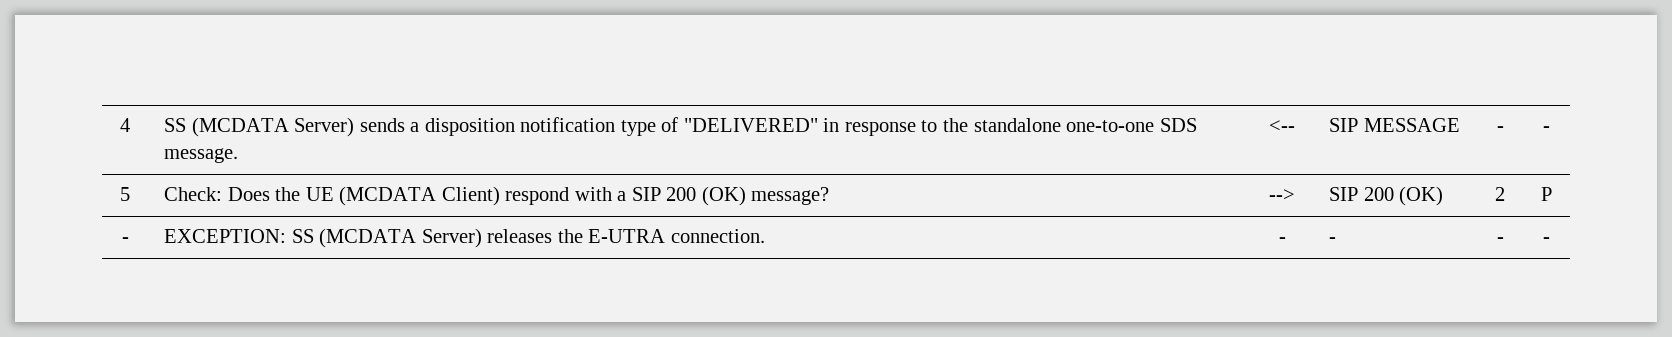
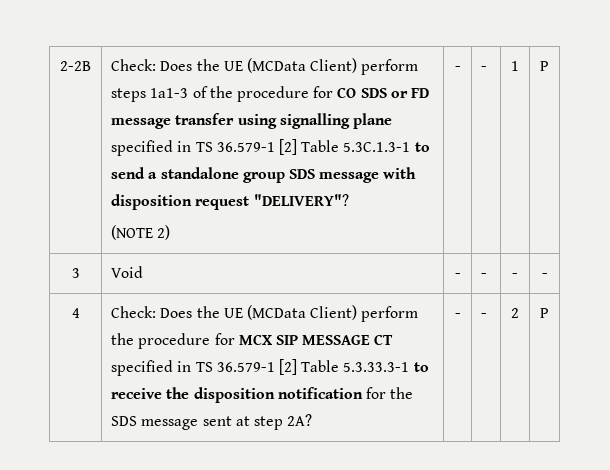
[120,118,130,132] [164,117,1197,137] [164,148,239,163] [1269,120,1295,132] [1329,118,1460,132] [1496,126,1504,132] [1542,126,1550,132] [120,187,130,201] [164,186,830,206] [1269,189,1295,201] [1329,186,1444,206] [1495,187,1505,201] [1540,187,1552,201] [121,237,129,243] [164,228,765,248] [1278,237,1286,243] [1329,237,1337,243] [1496,237,1504,243] [1542,237,1550,243] 4 | SS (MCDATA Server) sends a disposition notification type of "DELIVERED" in response to the standalone one-to-one SDS message. | <-- | SIP MESSAGE | - | - // 5 | Check: Does the UE (MCDATA Client) respond with a SIP 200 (OK) message? | --> | SIP 200 (OK) | 2 | P // - | EXCEPTION: SS (MCDATA Server) releases the E-UTRA connection. | - | - | - | - -> [60,61,91,71] [111,58,419,75] [111,86,429,102] [111,113,392,129] [111,139,430,156] [111,167,417,183] [111,194,349,210] [111,225,171,240] [454,66,461,71] [481,66,488,71] [511,61,519,71] [540,61,549,71] [71,268,80,278] [111,266,144,278] [454,273,461,278] [481,273,488,278] [512,273,518,278] [541,273,548,278] [71,308,80,318] [111,305,419,322] [111,333,394,349] [111,359,429,376] [111,387,414,403] [111,414,313,430] [454,313,461,318] [481,313,488,318] [511,308,519,318] [540,308,549,318] 2-2B | Check: Does the UE (MCData Client) perform steps 1a1-3 of the procedure for CO SDS or FD message transfer using signalling plane specified in TS 36.579-1 [2] Table 5.3C.1.3-1 to send a standalone group SDS message with disposition request "DELIVERY"? // (NOTE 2) | - | - | 1 | P // 3 | Void | - | - | - | - // 4 | Check: Does the UE (MCData Client) perform the procedure for MCX SIP MESSAGE CT specified in TS 36.579-1 [2] Table 5.3.33.3-1 to receive the disposition notification for the SDS message sent at step 2A? | - | - | 2 | P

